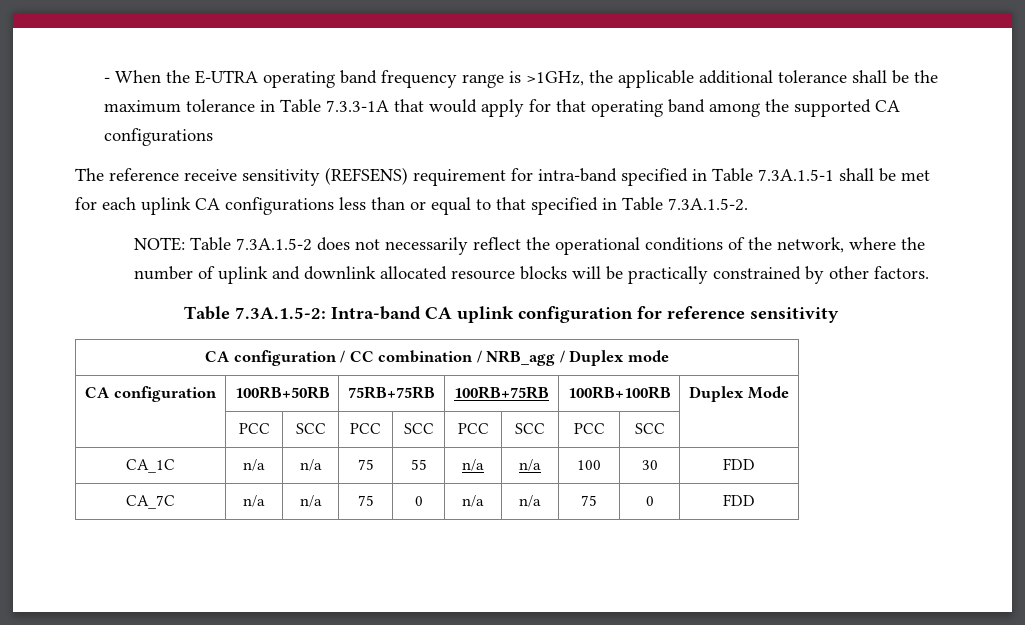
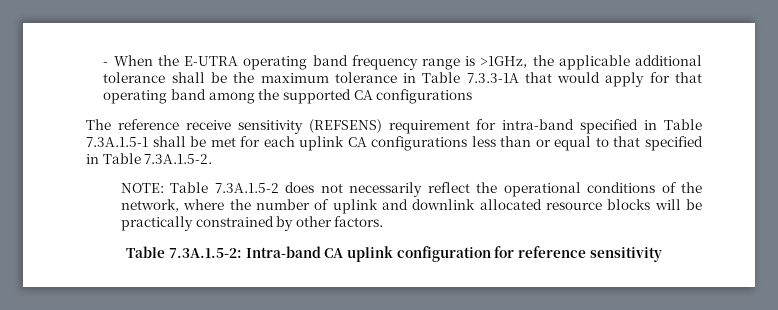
[205,350,669,366] [85,386,217,402] [234,386,330,399] [348,386,435,399] [454,386,549,399] [567,386,671,399] [689,386,789,402] [238,423,270,434] [295,423,326,434] [350,423,381,434] [403,423,434,434] [457,423,489,434] [515,423,545,434] [573,423,605,434] [634,423,665,434] [126,459,175,473] [243,459,265,471] [299,459,322,471] [357,459,374,470] [410,459,427,470] [462,459,484,471] [519,459,541,471] [577,460,601,470] [641,460,658,470] [723,458,755,470] [126,495,175,509] [243,495,265,507] [299,495,322,507] [357,495,374,506] [414,496,423,506] [462,495,484,507] [519,495,541,507] [581,495,597,506] [645,496,654,506] [723,494,755,506] // CA configuration / CC combination / NRB_agg / Duplex mode // CA configuration | 100RB+50RB | 75RB+75RB | 100RB+75RB | 100RB+100RB | Duplex Mode // | PCC | SCC | PCC | SCC | PCC | SCC | PCC | SCC | // CA_1C | n/a | n/a | 75 | 55 | n/a | n/a | 100 | 30 | FDD // CA_7C | n/a | n/a | 75 | 0 | n/a | n/a | 75 | 0 | FDD -> (662, 254) none

